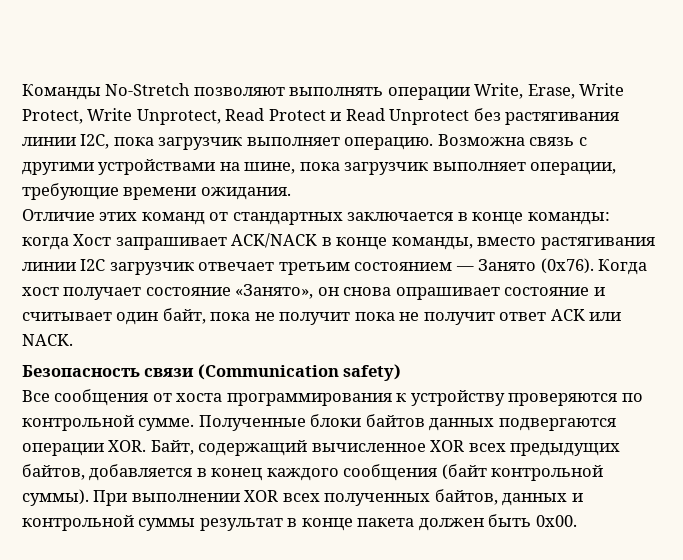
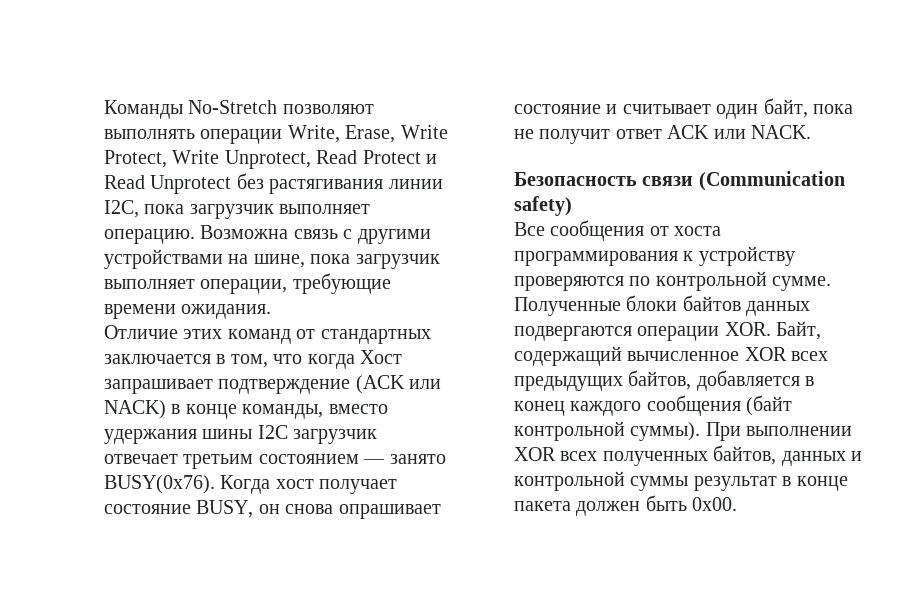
[472,212,610,225] конце команды: -> [230,354,303,368] том, что
[231,233,318,248] ACK/NACK -> [218,375,442,394] [104,400,166,419] подтверждение (ACK или NACK)
[540,237,655,250] [22,262,76,271] растягивания линии -> [104,429,253,444] удержания шины
[478,258,594,274] Занято (0x76). -> [389,454,446,464] [104,475,215,494] занято BUSY(0x76).
[235,284,314,299] «Занято», -> [196,500,254,518] BUSY,
[354,312,495,325] пока не получит -> (611, 136) none

